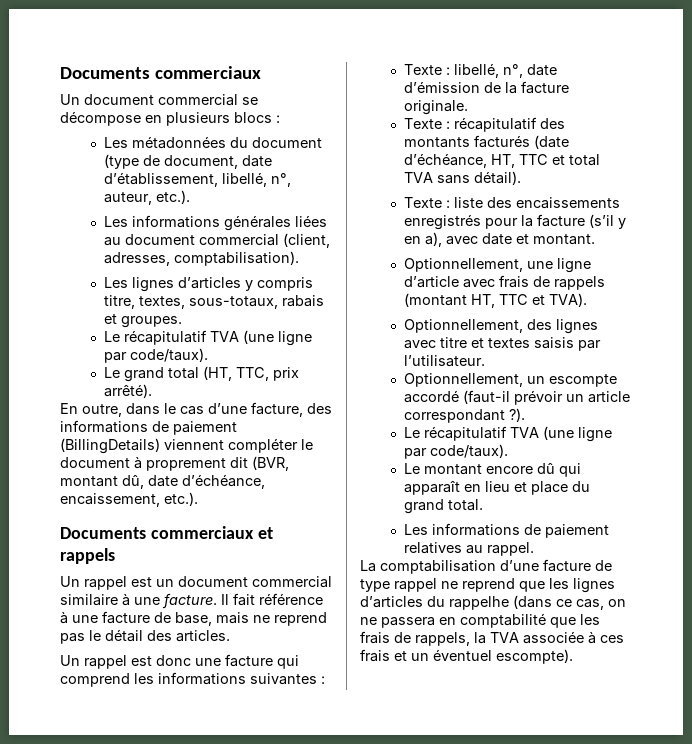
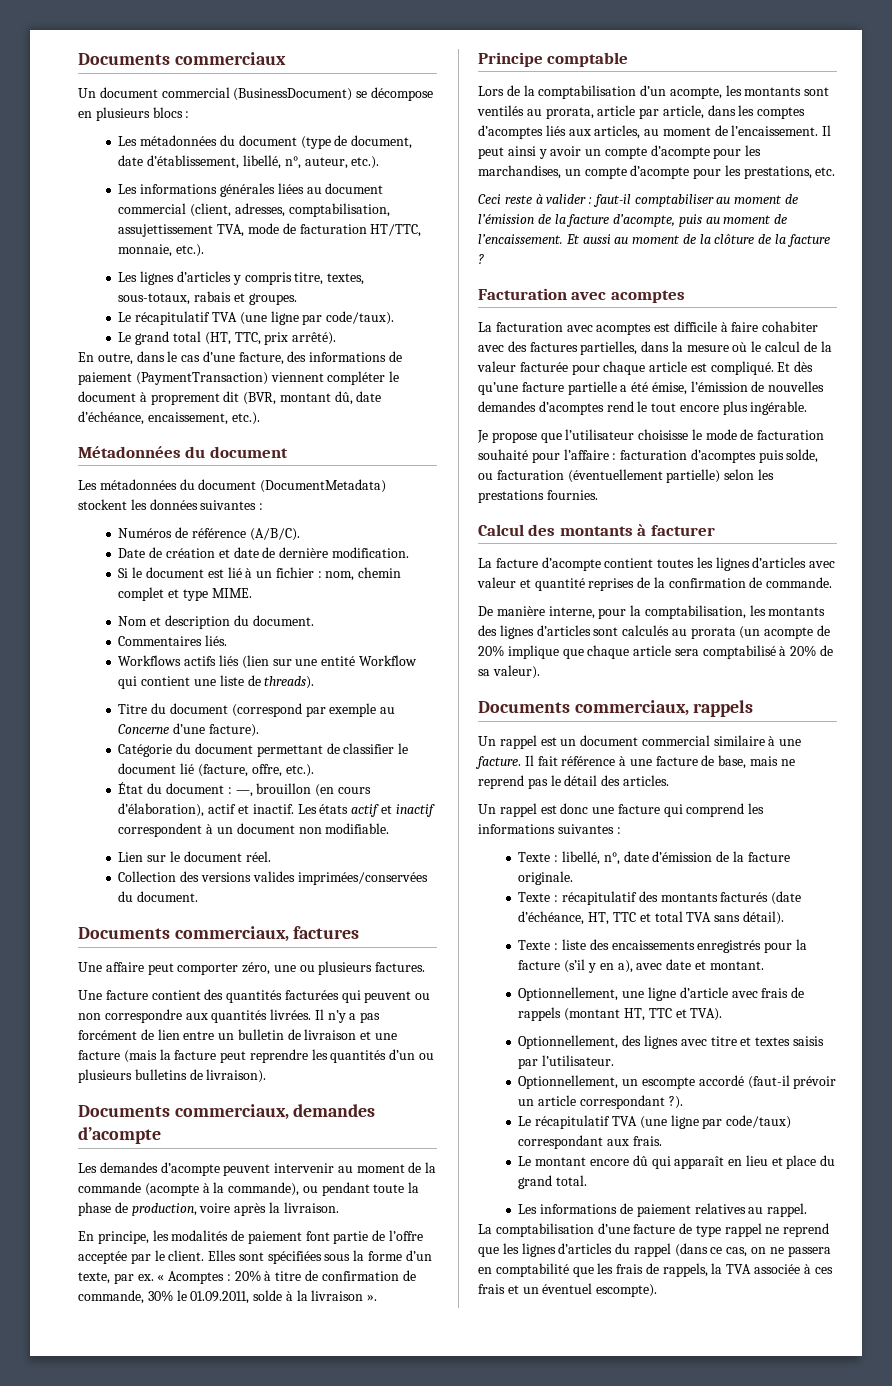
(238, 100) none -> [233,88,353,101] (BusinessDocument)
[173,251,299,266] comptabilisation). -> [288,203,390,217] [118,223,422,237] [118,244,205,257] comptabilisation, assujettissement TVA, mode de facturation HT/TTC, monnaie, etc.).
[60,438,160,454] (BillingDetails) -> [135,372,268,385] (PaymentTransaction)
[60,526,273,539] Documents commerciaux et -> [78,446,288,458] [78,479,387,493] [78,499,264,510] [118,527,300,541] [118,547,409,558] [118,567,402,581] [118,587,252,601] [118,615,314,629] [118,635,228,646] [118,655,417,669] [118,675,315,689] [118,703,396,717] [118,723,260,737] [118,743,409,757] [118,763,314,777] [118,782,371,797] [118,803,435,817] [118,823,390,837] [118,851,271,862] [118,871,428,885] [118,891,199,902] [78,926,360,942] [78,961,426,975] [78,989,431,1003] [78,1009,381,1023] [78,1029,398,1040] [78,1049,435,1063] [78,1069,267,1083] [78,1104,376,1120] [78,1127,161,1144] [78,1162,437,1176] [78,1182,420,1196] [78,1202,339,1216] [78,1230,424,1244] [78,1250,432,1264] [78,1270,416,1284] [78,1290,378,1304] [478,52,629,67] [478,85,830,99] [477,105,806,119] [478,125,832,139] [478,145,762,159] [478,165,836,179] [478,194,799,207] [478,214,788,227] [478,234,830,247] [478,254,484,264] [478,288,685,303] [478,321,819,335] [478,341,832,355] [477,361,814,375] [478,381,825,395] [478,401,808,415] [477,429,825,443] [478,449,819,463] [478,469,774,483] [478,490,598,503] [478,524,715,536] [478,557,836,571] [477,577,833,591] [478,605,826,619] [478,625,831,639] [478,645,834,659] [478,665,540,679] [478,700,689,716] Métadonnées du document // Les métadonnées du document (DocumentMetadata) stockent les données suivantes : // Numéros de référence (A/B/C). // Date de création et date de dernière modification. // Si le document est lié à un fichier : nom, chemin complet et type MIME. // Nom et description du document. // Commentaires liés. // Workflows actifs liés (lien sur une entité Workflow qui contient une liste de threads). // Titre du document (correspond par exemple au Concerne d’une facture). // Catégorie du document permettant de classifier le document lié (facture, offre, etc.). // État du document : —, brouillon (en cours d’élaboration), actif et inactif. Les états actif et inactif correspondent à un document non modifiable. // Lien sur le document réel. // Collection des versions valides imprimées/conservées du document. // Documents commerciaux, factures // Une affaire peut comporter zéro, une ou plusieurs factures. // Une facture contient des quantités facturées qui peuvent ou non correspondre aux quantités livrées. Il n’y a pas forcément de lien entre un bulletin de livraison et une facture (mais la facture peut reprendre les quantités d’un ou plusieurs bulletins de livraison). // Documents commerciaux, demandes d’acompte // Les demandes d’acompte peuvent intervenir au moment de la commande (acompte à la commande), ou pendant toute la phase de production, voire après la livraison. // En principe, les modalités de paiement font partie de l’offre acceptée par le client. Elles sont spécifiées sous la forme d’un texte, par ex. « Acomptes : 20% à titre de confirmation de commande, 30% le 01.09.2011, solde à la livraison ». // Principe comptable // Lors de la comptabilisation d’un acompte, les montants sont ventilés au prorata, article par article, dans les comptes d’acomptes liés aux articles, au moment de l’encaissement. Il peut ainsi y avoir un compte d’acompte pour les marchandises, un compte d’acompte pour les prestations, etc. // Ceci reste à valider : faut-il comptabiliser au moment de l’émission de la facture d’acompte, puis au moment de l’encaissement. Et aussi au moment de la clôture de la facture ? // Facturation avec acomptes // La facturation avec acomptes est difficile à faire cohabiter avec des factures partielles, dans la mesure où le calcul de la valeur facturée pour chaque article est compliqué. Et dès qu’une facture partielle a été émise, l’émission de nouvelles demandes d’acomptes rend le tout encore plus ingérable. // Je propose que l’utilisateur choisisse le mode de facturation souhaité pour l’affaire : facturation d’acomptes puis solde, ou facturation (éventuellement partielle) selon les prestations fournies. // Calcul des montants à facturer // La facture d’acompte contient toutes les lignes d’articles avec valeur et quantité reprises de la confirmation de commande. // De manière interne, pour la comptabilisation, les montants des lignes d’articles sont calculés au prorata (un acompte de 20% implique que chaque article sera comptabilisé à 20% de sa valeur). // Documents commerciaux,
[429,444,508,458] code/taux). -> [726,1115,792,1129] [518,1135,663,1149] code/taux) correspondant aux frais.
[449,596,509,610] rappelhe -> [633,1243,671,1257] rappel

